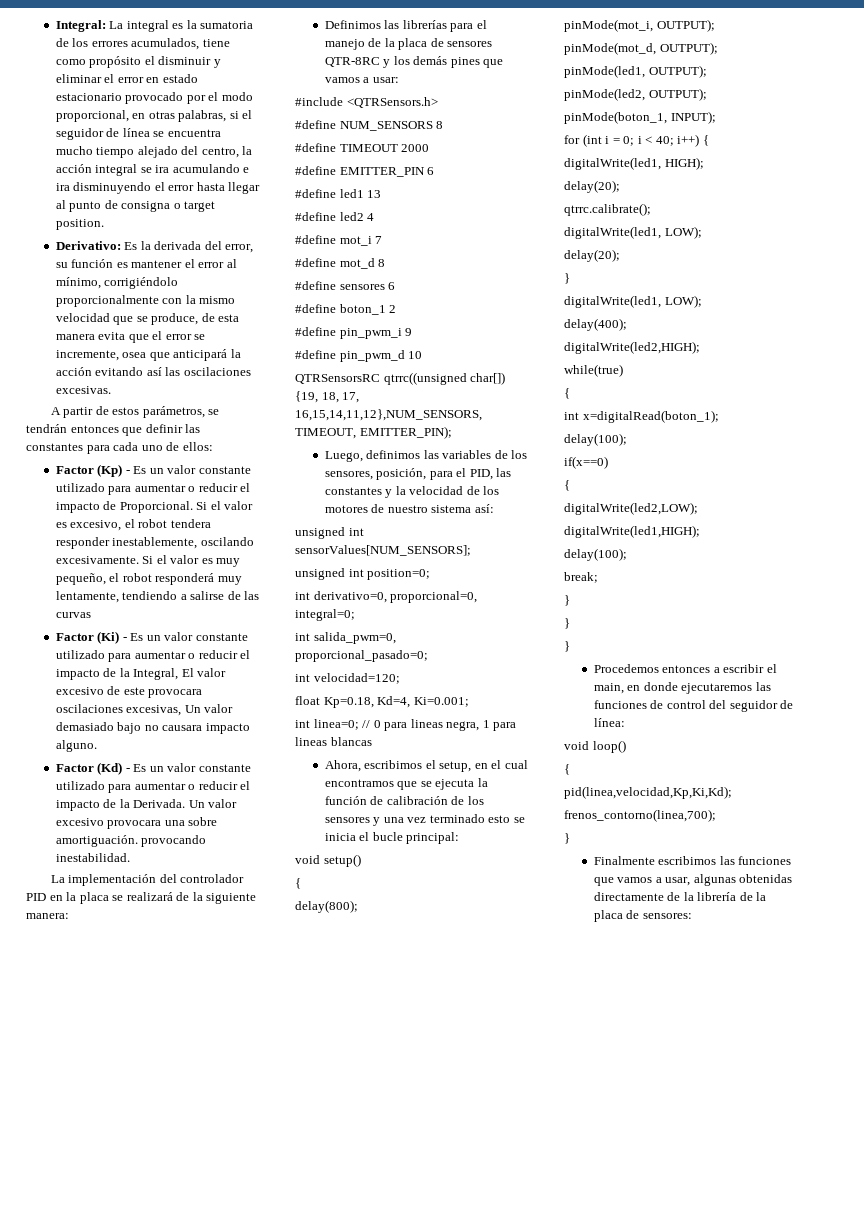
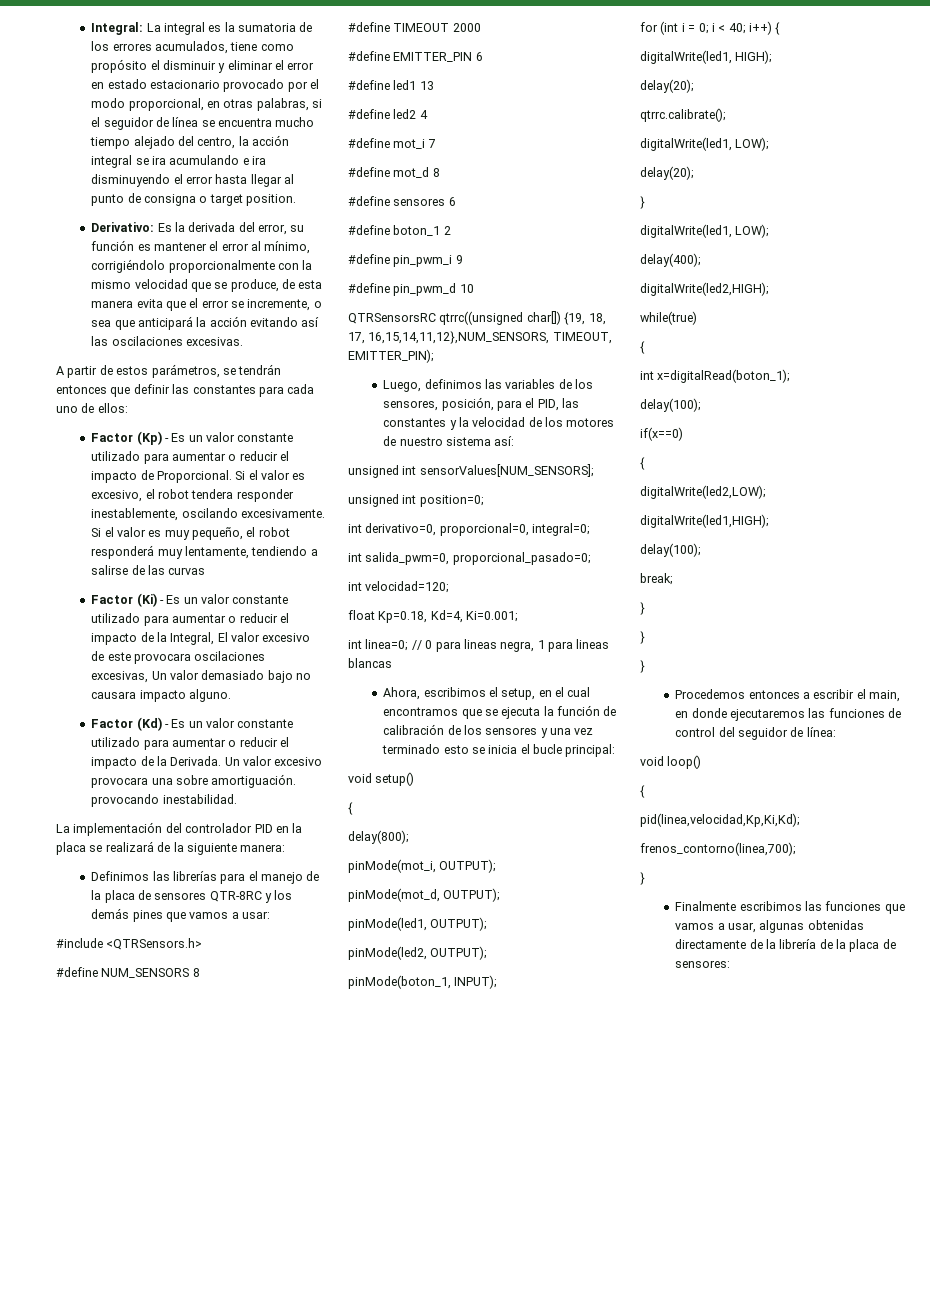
[122,352,147,358] osea -> [313,301,322,308] [91,320,112,327] o sea

